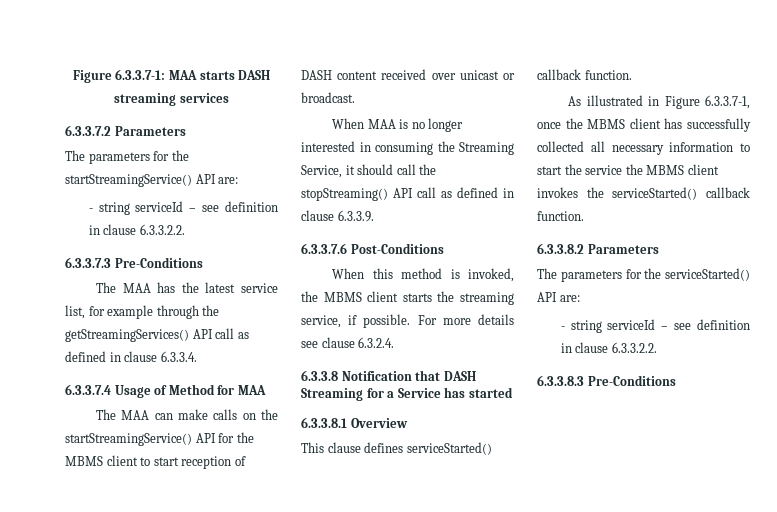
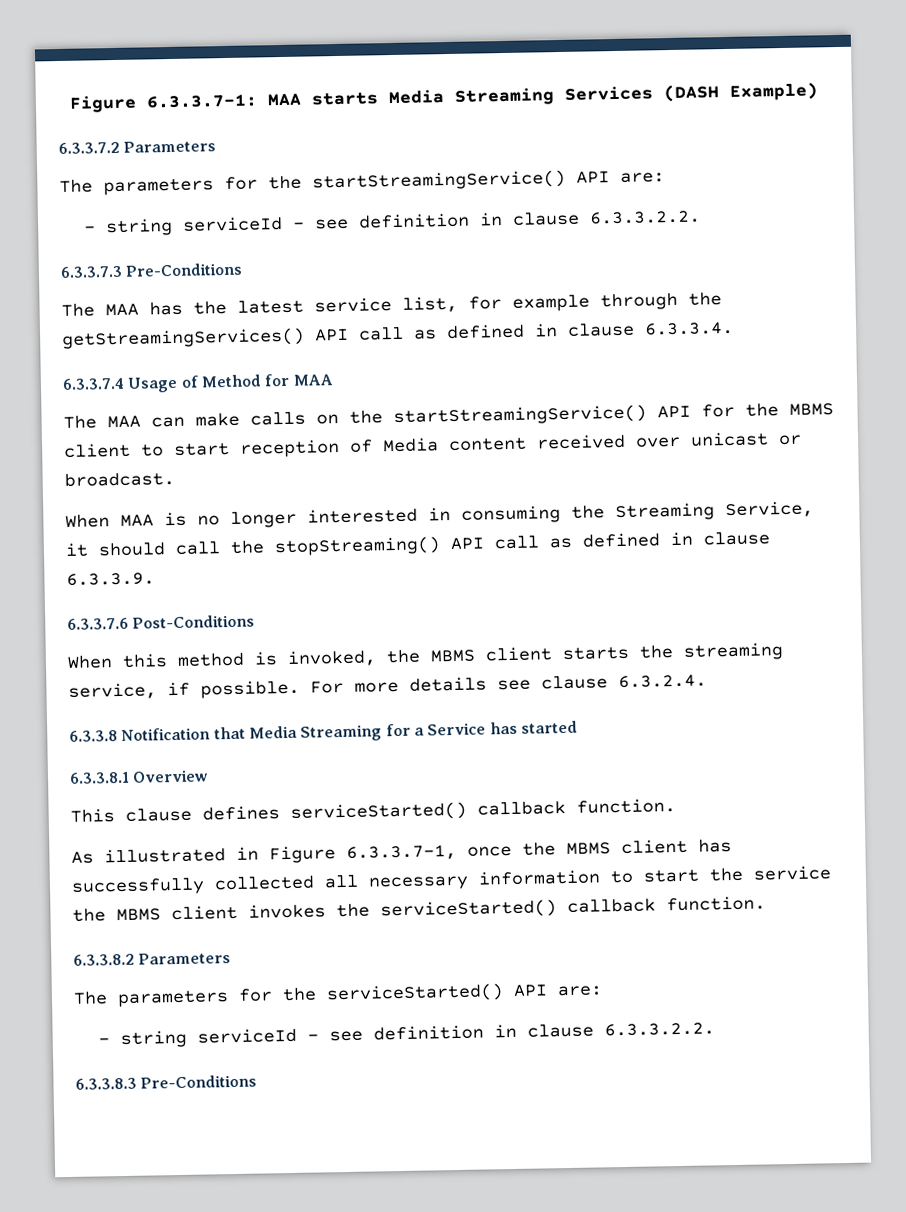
[238,70,271,80] [114,93,229,106] DASH streaming services -> [388,82,818,106] Media Streaming Services (DASH Example)
[301,70,332,80] DASH -> [382,437,439,453] Media
[443,371,476,381] DASH -> [248,725,298,739] Media

